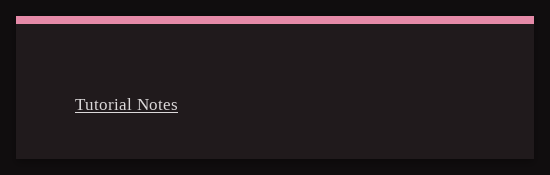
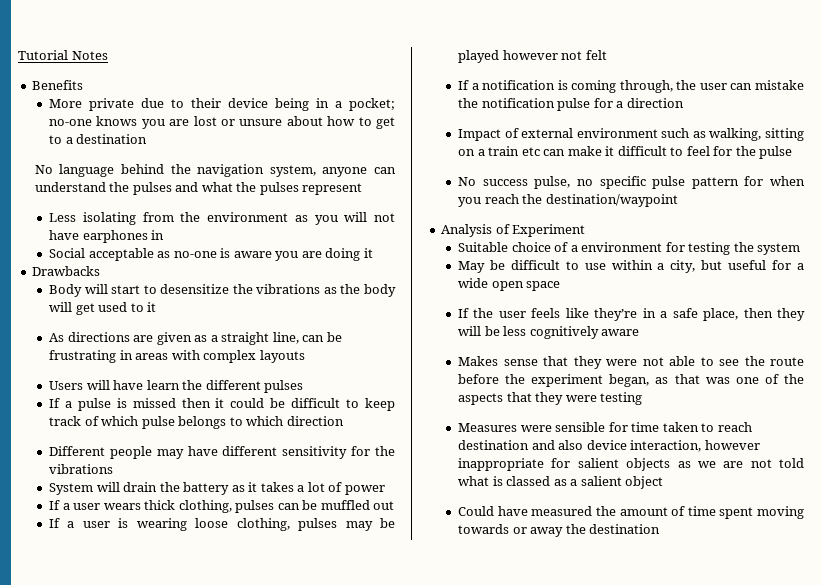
(178, 104) none -> [32,80,84,90] [48,98,395,111] [48,116,395,129] [48,134,148,144] [34,164,396,177] [34,182,363,195] [48,212,396,225] [48,230,165,243] [48,248,373,261] [32,266,101,276] [48,284,396,297] [48,302,157,315] [48,332,342,345] [48,350,305,363] [48,380,304,393] [48,398,395,411] [48,416,344,429] [48,446,396,459] [48,464,113,474] [48,482,385,495] [48,500,395,513] [48,518,395,531] [457,50,607,63] [457,80,804,93] [457,98,684,111] [457,128,804,141] [457,146,793,159] [457,176,805,189] [457,194,678,207] [441,224,586,237] [457,242,801,255] [457,260,804,273] [457,278,561,291] [457,308,805,321] [457,326,640,339] [457,356,804,369] [457,374,804,387] [457,392,643,405] [457,422,752,432] [457,440,760,452] [457,458,805,471] [457,476,664,489] [457,506,804,519] [457,524,661,537] // Benefits // More private due to their device being in a pocket; no-one knows you are lost or unsure about how to get to a destination // No language behind the navigation system, anyone can understand the pulses and what the pulses represent // Less isolating from the environment as you will not have earphones in // Social acceptable as no-one is aware you are doing it // Drawbacks // Body will start to desensitize the vibrations as the body will get used to it // As directions are given as a straight line, can be frustrating in areas with complex layouts // Users will have learn the different pulses // If a pulse is missed then it could be difficult to keep track of which pulse belongs to which direction // Different people may have different sensitivity for the vibrations // System will drain the battery as it takes a lot of power // If a user wears thick clothing, pulses can be muffled out // If a user is wearing loose clothing, pulses may be played however not felt // If a notification is coming through, the user can mistake the notification pulse for a direction // Impact of external environment such as walking, sitting on a train etc can make it difficult to feel for the pulse // No success pulse, no specific pulse pattern for when you reach the destination/waypoint // Analysis of Experiment // Suitable choice of a environment for testing the system // May be difficult to use within a city, but useful for a wide open space // If the user feels like they’re in a safe place, then they will be less cognitively aware // Makes sense that they were not able to see the route before the experiment began, as that was one of the aspects that they were testing // Measures were sensible for time taken to reach destination and also device interaction, however inappropriate for salient objects as we are not told what is classed as a salient object // Could have measured the amount of time spent moving towards or away the destination

